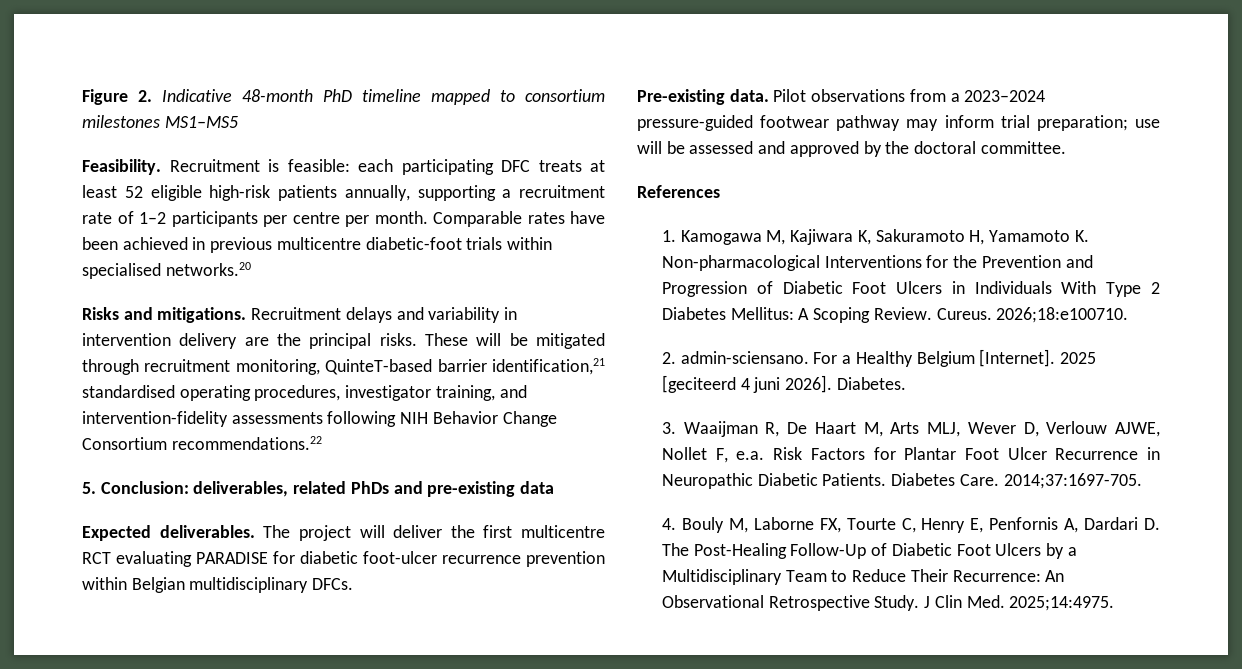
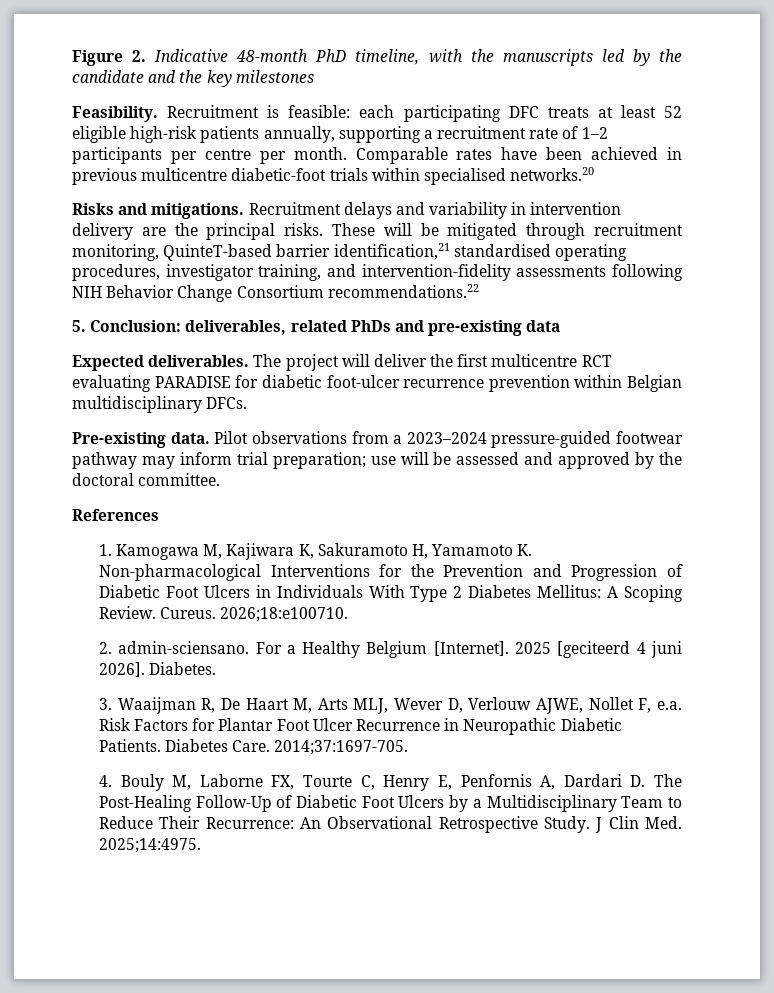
[362,89,605,105] timeline mapped to consortium -> [355,49,682,66] [72,70,232,87] timeline, with the manuscripts led by the candidate and the key
[164,116,238,128] MS1–MS5 -> (314, 76) none

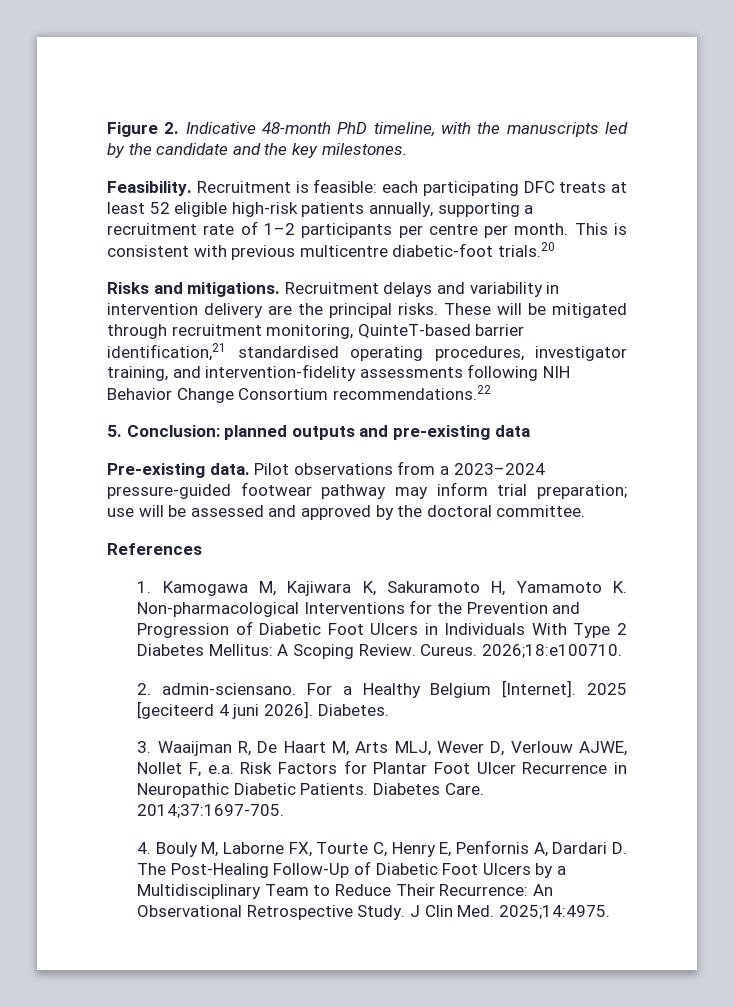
[235,70,314,83] milestones -> [321,143,407,155] milestones.
[355,147,682,164] [72,167,595,185] Comparable rates have been achieved in previous multicentre diabetic-foot trials within specialised networks.20 -> [574,223,627,235] [107,242,555,260] This is consistent with previous multicentre diabetic-foot trials.20
[185,320,391,335] deliverables, related PhDs -> [224,425,355,440] planned outputs
[72,354,612,371] [72,375,682,392] [72,396,248,413] // Expected deliverables. The project will deliver the first multicentre RCT evaluating PARADISE for diabetic foot-ulcer recurrence prevention within Belgian multidisciplinary DFCs. -> (530, 431) none

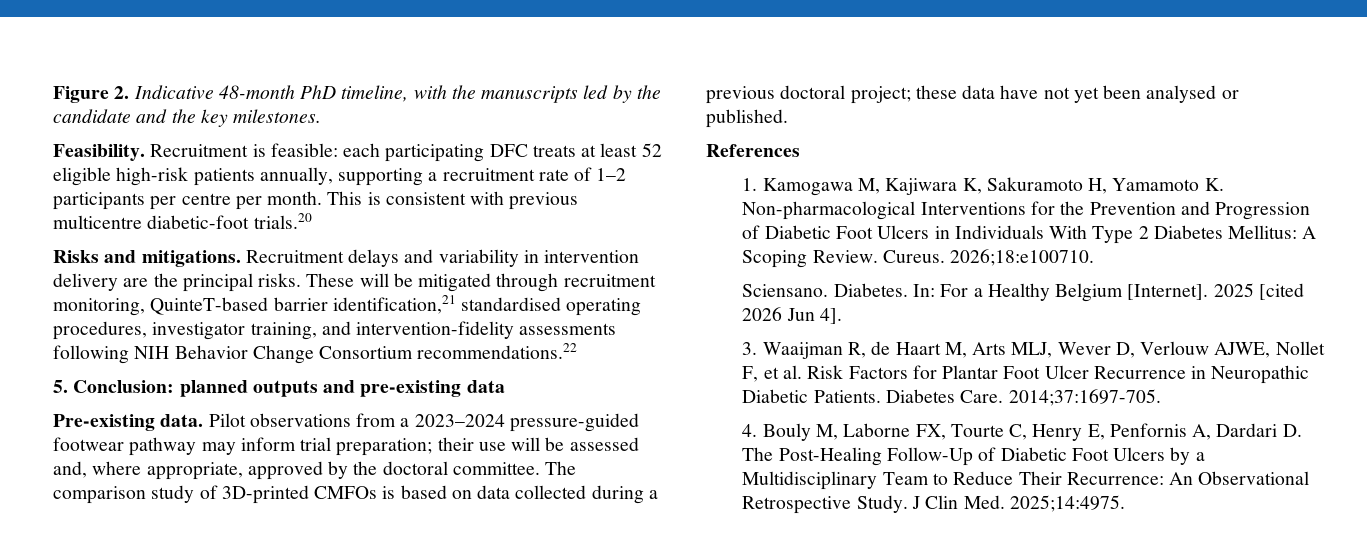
(627, 491) none -> [437,437,474,451] their
[268,505,297,517] and -> [53,461,243,480] and, where appropriate,
(586, 511) none -> [545,461,577,475] [53,485,658,504] [706,85,1239,104] [706,109,788,128] The comparison study of 3D-printed CMFOs is based on data collected during a previous doctoral project; these data have not yet been analysed or published.
[137,683,297,695] 2. admin-sciensano. -> [742,283,936,297] Sciensano. Diabetes. In:
[137,701,389,719] [geciteerd 4 juni 2026]. Diabetes. -> [1258,283,1304,300] [742,307,843,324] [cited 2026 Jun 4].
[257,741,278,753] De -> [871,341,891,355] de
[207,765,234,774] e.a. -> [763,365,803,379] et al.

